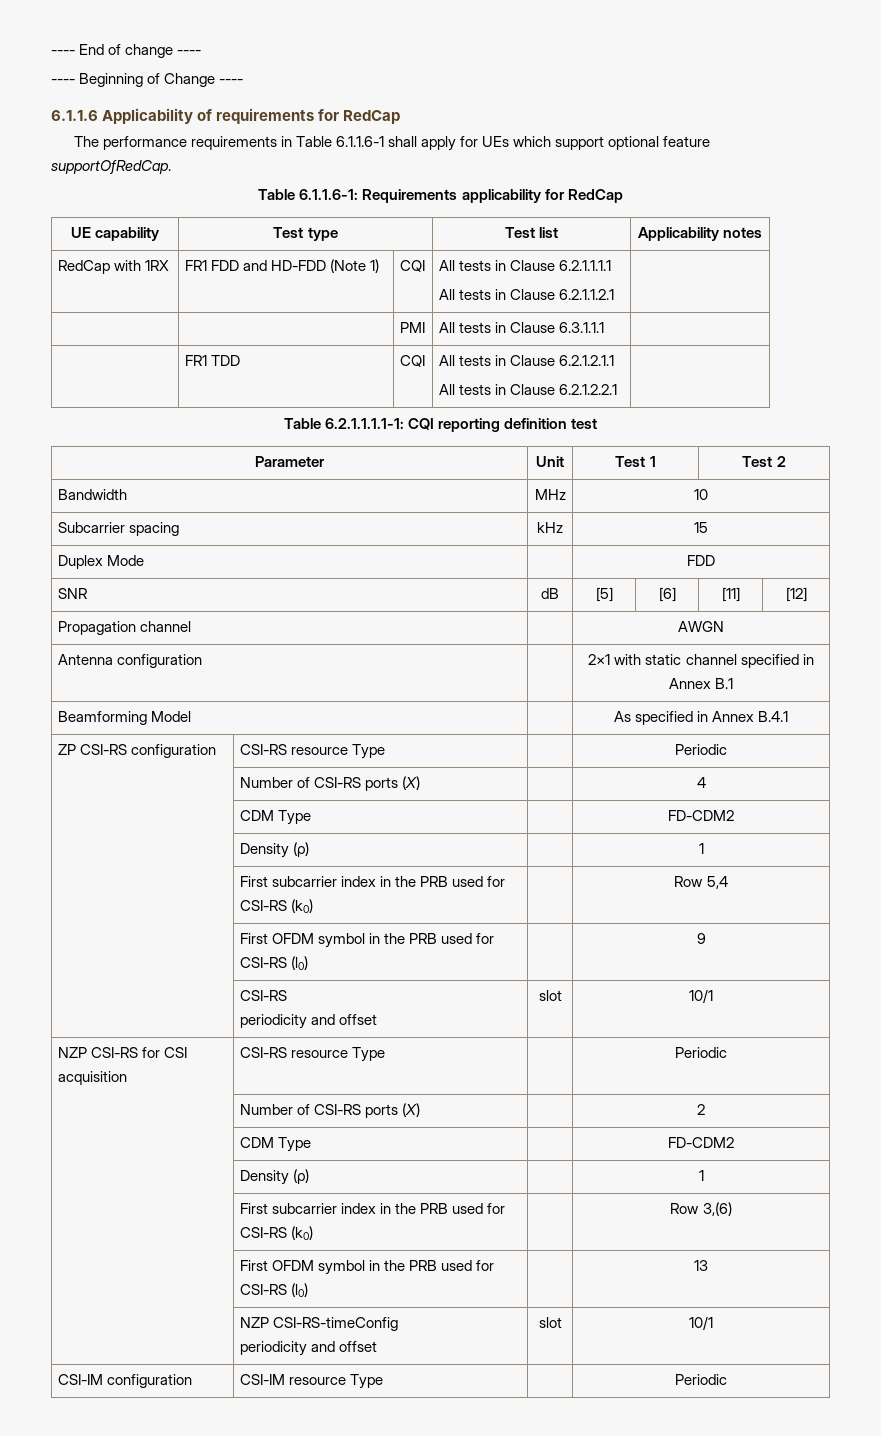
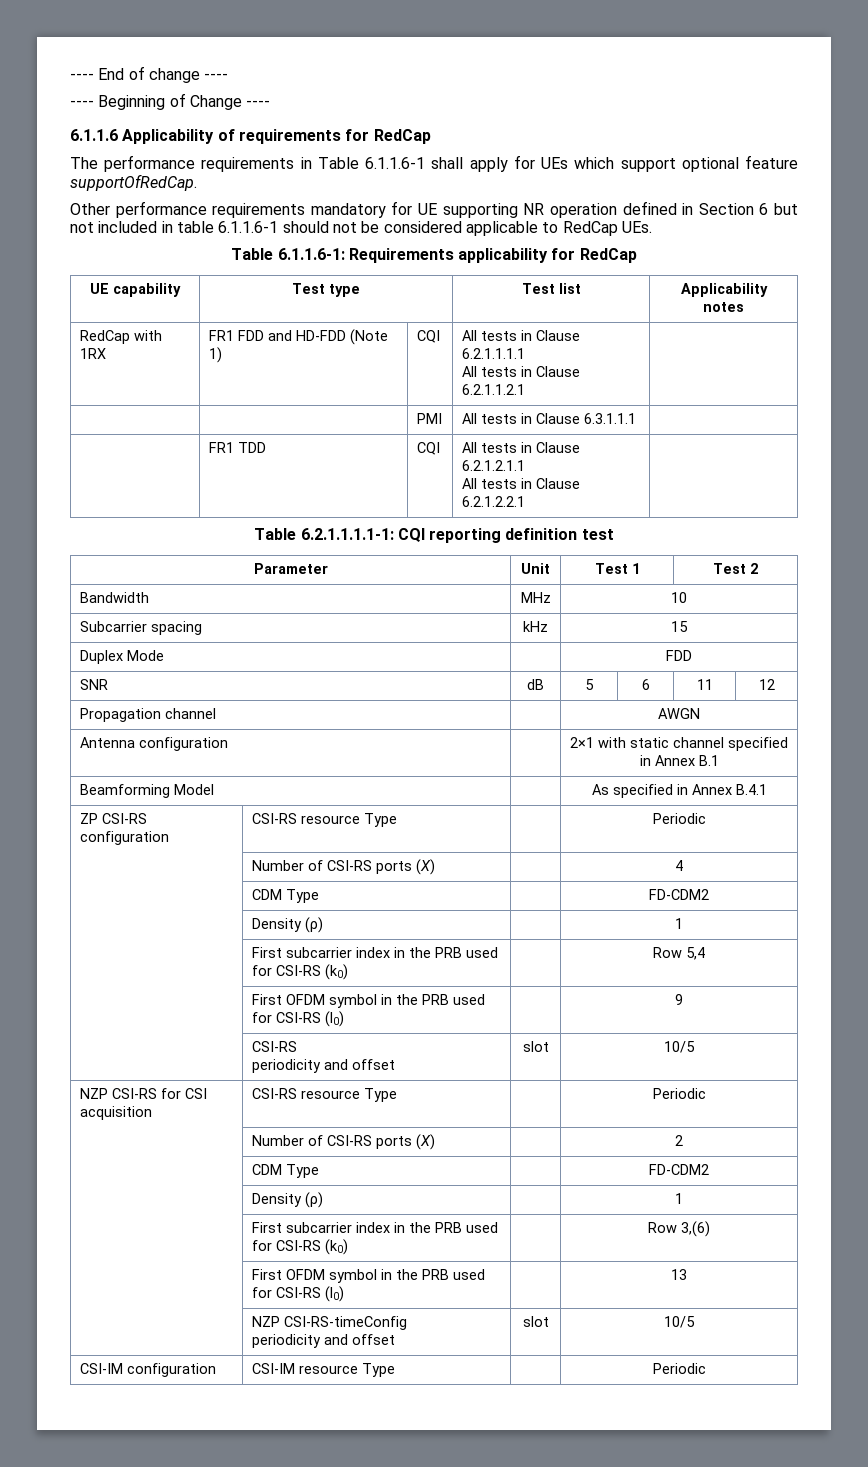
(171, 167) none -> [70,201,799,218] [70,221,652,236] // Other performance requirements mandatory for UE supporting NR operation defined in Section 6 but not included in table 6.1.1.6-1 should not be considered applicable to RedCap UEs.
[595,587,613,602] [658,587,676,602] [721,587,740,602] [785,587,807,602] [5] | [6] | [11] | [12] -> [585,679,594,690] [641,679,650,690] [696,679,713,690] [758,679,775,690] 5 | 6 | 11 | 12
[689,989,713,1003] 10/1 -> [664,1041,695,1053] 10/5
[689,1316,713,1330] 10/1 -> [664,1316,695,1328] 10/5

